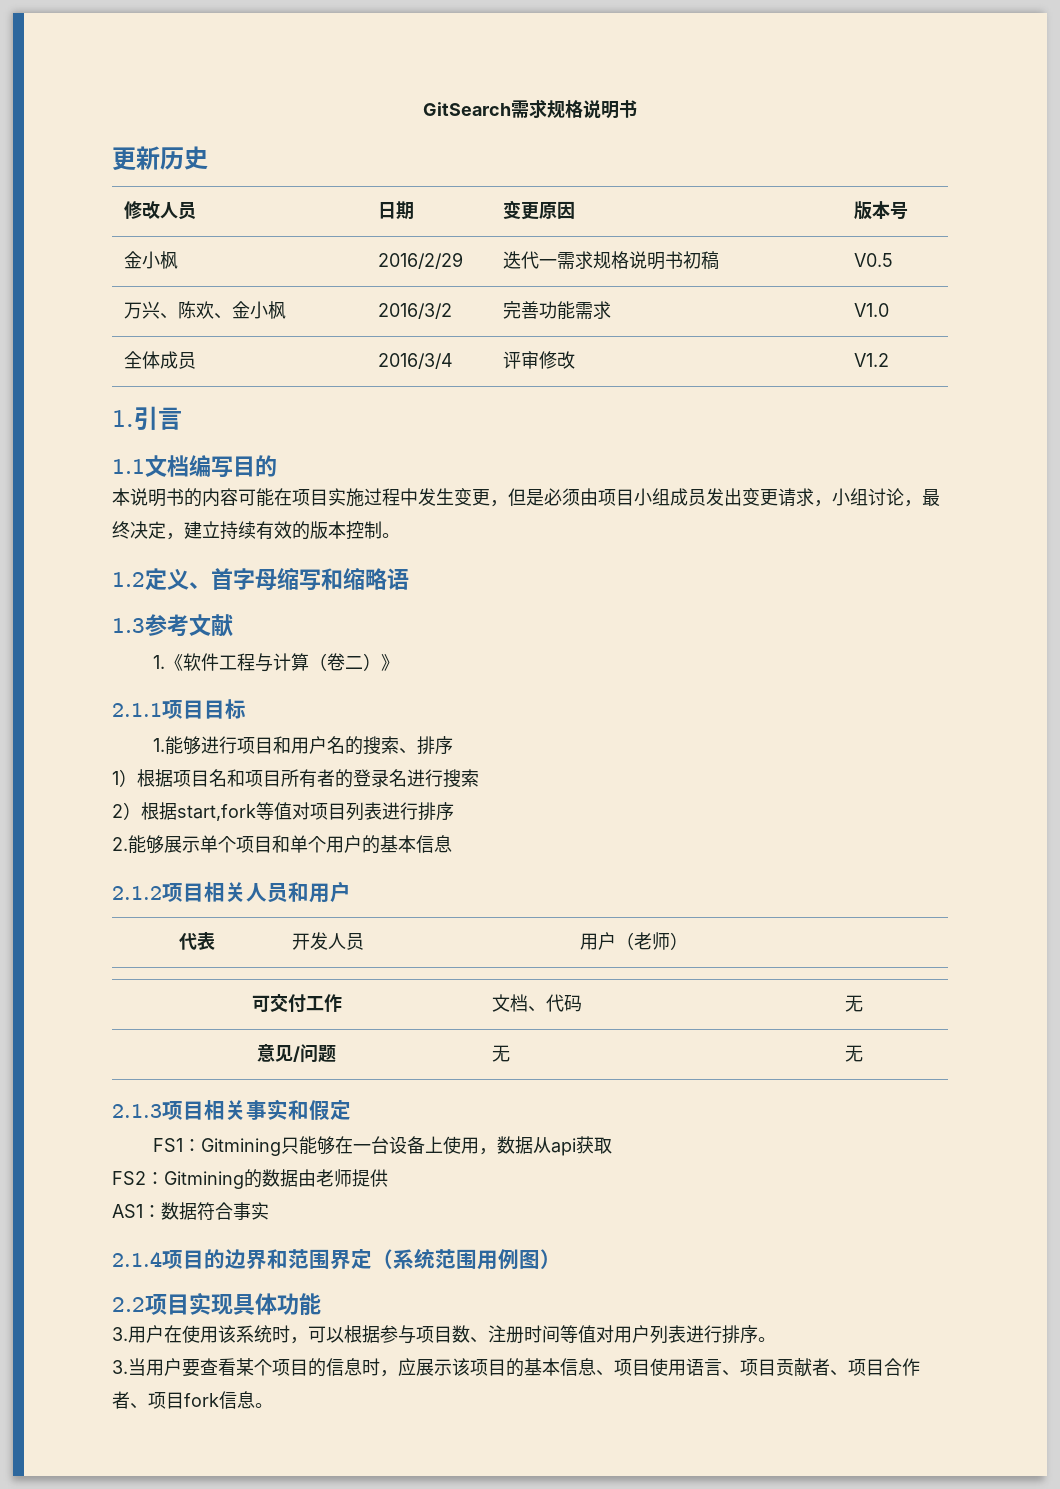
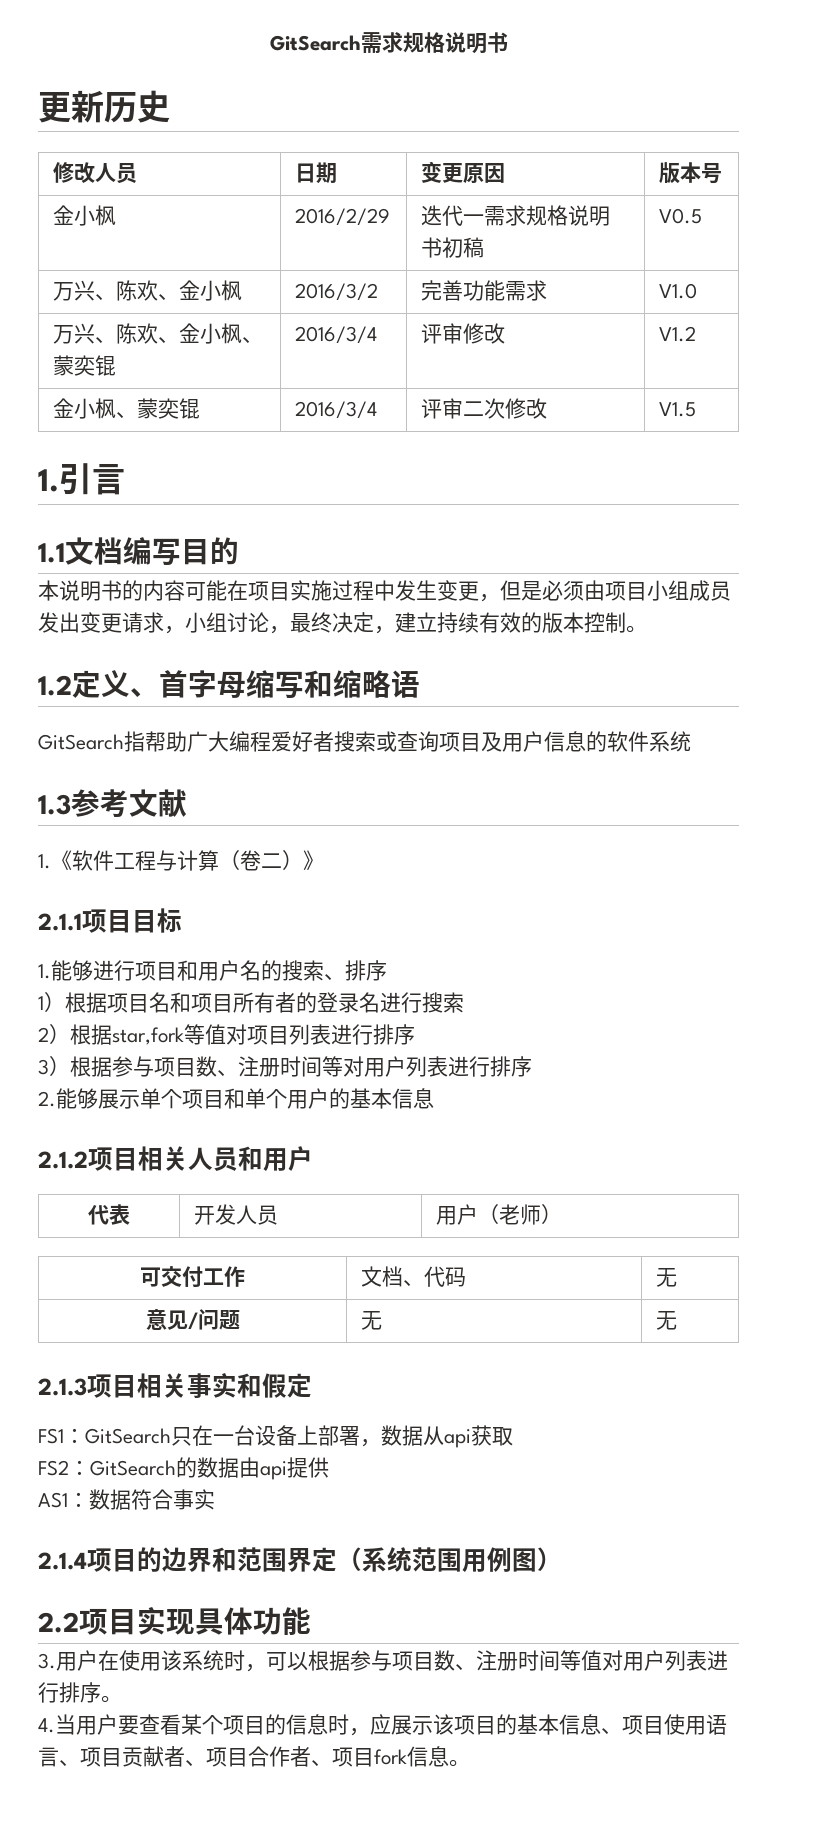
[124,351,197,369] [378,353,454,369] [503,351,576,369] [854,353,890,367] 全体成员 | 2016/3/4 | 评审修改 | V1.2 -> [52,323,263,344] [52,355,116,376] [294,326,377,344] [420,323,505,344] [658,326,696,342] [52,398,200,419] [294,401,377,419] [420,398,547,419] [658,402,696,417] 万兴、陈欢、金小枫、蒙奕锟 | 2016/3/4 | 评审修改 | V1.2 // 金小枫、蒙奕锟 | 2016/3/4 | 评审二次修改 | V1.5
(409, 579) none -> [38,731,691,752] // GitSearch指帮助广大编程爱好者搜索或查询项目及用户信息的软件系统
[177,804,256,821] start,fork -> [112,1027,184,1045] star,fork
(454, 811) none -> [38,1056,532,1077] // 3）根据参与项目数、注册时间等对用户列表进行排序
[201,1136,336,1156] Gitmining只能够 -> [85,1427,192,1446] GitSearch只
[443,1136,480,1154] 使用 -> [318,1425,360,1446] 部署
[164,1171,244,1189] Gitmining -> [90,1460,176,1476] GitSearch
[316,1169,352,1187] 老师 -> [260,1461,287,1480] api
[112,1360,128,1374] 3. -> [38,1718,55,1733] 4.

